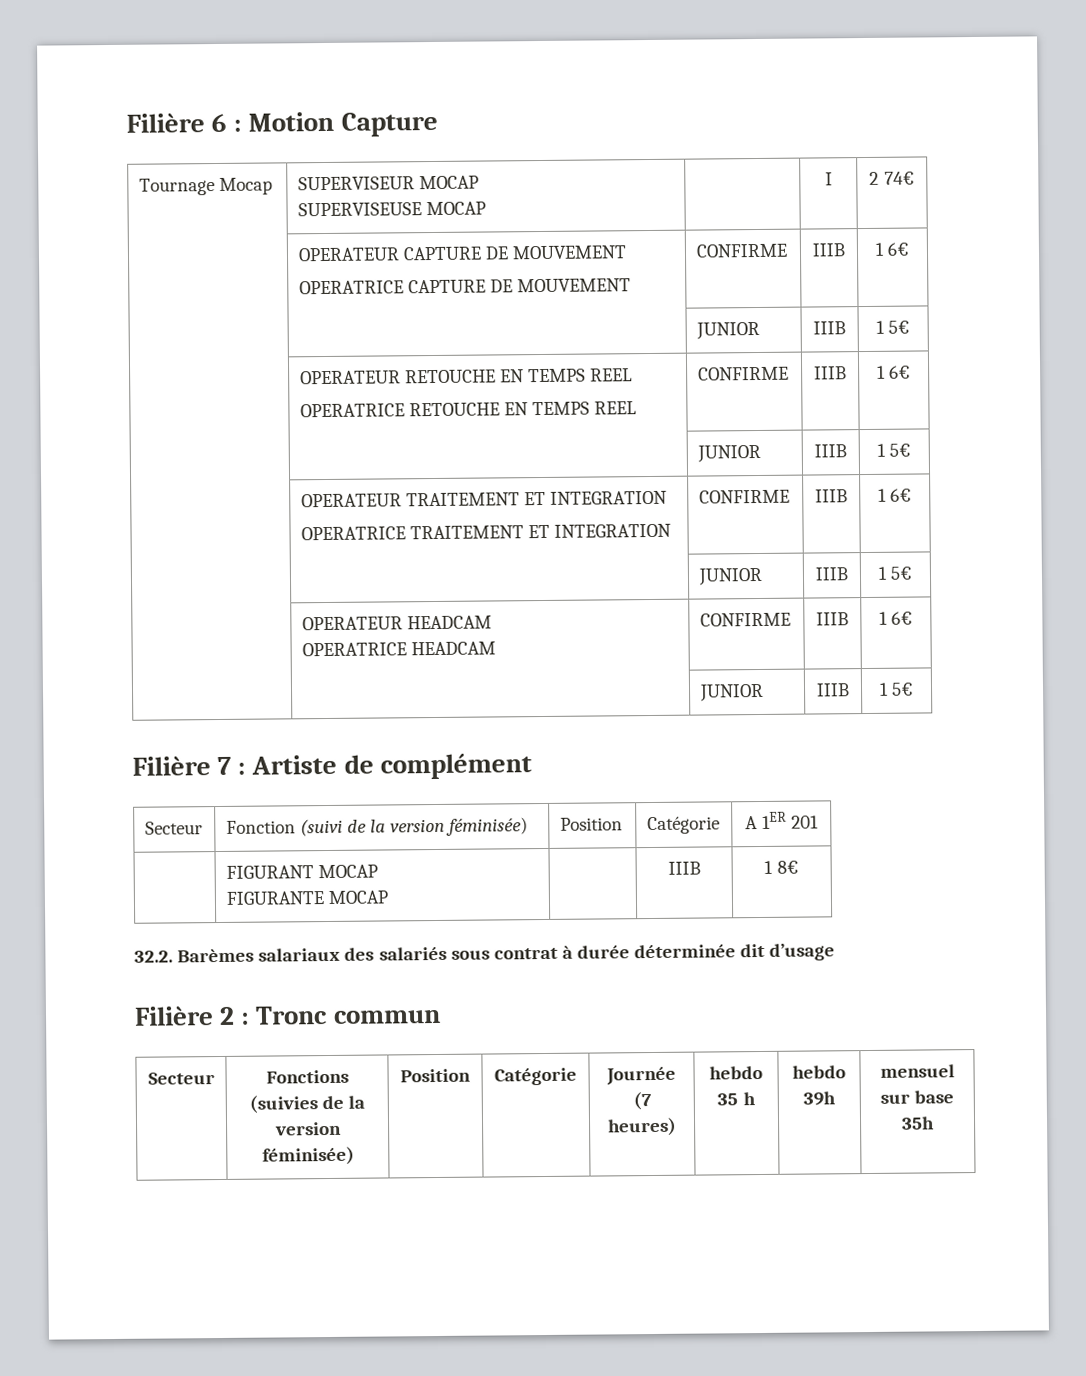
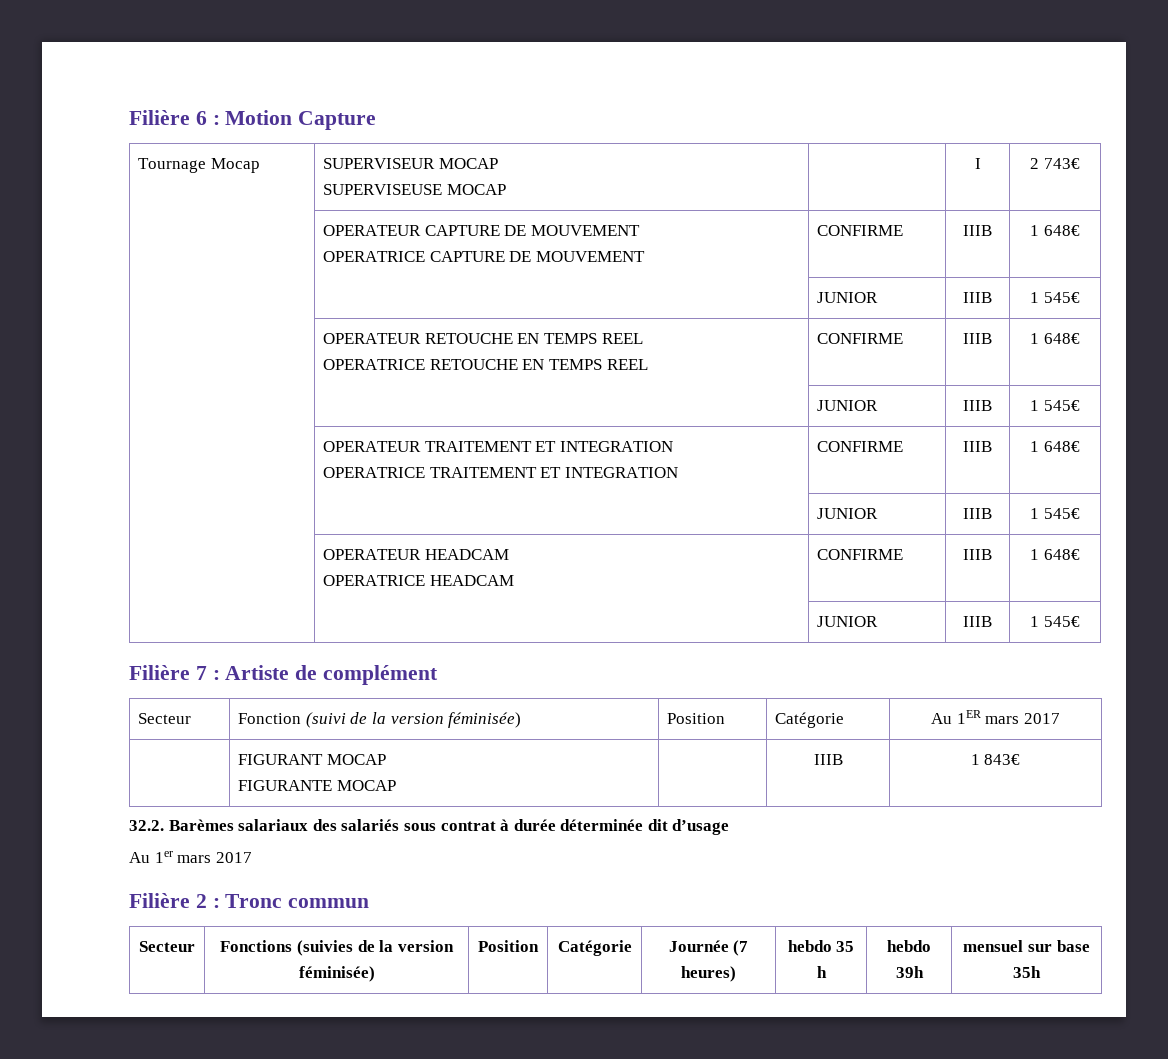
[883,171,915,185] 74€ -> [1043,158,1080,169] 743€
[887,242,911,256] [695,321,760,340] [813,321,846,335] [875,320,911,334] 6€ // | | JUNIOR | IIIB | 1 5€ -> [1043,225,1080,236] [817,292,879,303] [963,292,992,303] [1030,292,1080,303] 648€ // | | JUNIOR | IIIB | 1 545€
[889,365,912,379] [696,444,761,463] [814,444,847,458] [876,443,912,457] 6€ // | | JUNIOR | IIIB | 1 5€ -> [1043,333,1080,344] [817,400,879,411] [963,400,992,411] [1030,400,1080,411] 648€ // | | JUNIOR | IIIB | 1 545€
[890,488,913,502] [697,567,763,586] [815,567,849,581] [877,566,914,580] 6€ // | | JUNIOR | IIIB | 1 5€ -> [1043,441,1080,452] [817,508,879,519] [963,508,992,519] [1030,508,1080,519] 648€ // | | JUNIOR | IIIB | 1 545€
[891,611,914,625] [698,683,764,702] [816,683,850,697] [878,682,915,696] 6€ // | | JUNIOR | IIIB | 1 5€ -> [1043,549,1080,560] [817,616,879,627] [963,616,992,627] [1030,616,1080,627] 648€ // | | JUNIOR | IIIB | 1 545€
[745,811,819,830] A 1ER 201 -> [931,710,1060,724] Au 1ER mars 2017
[776,860,799,874] 8€ -> [984,754,1021,765] 843€
(836, 952) none -> [129,851,252,863] // Au 1er mars 2017

